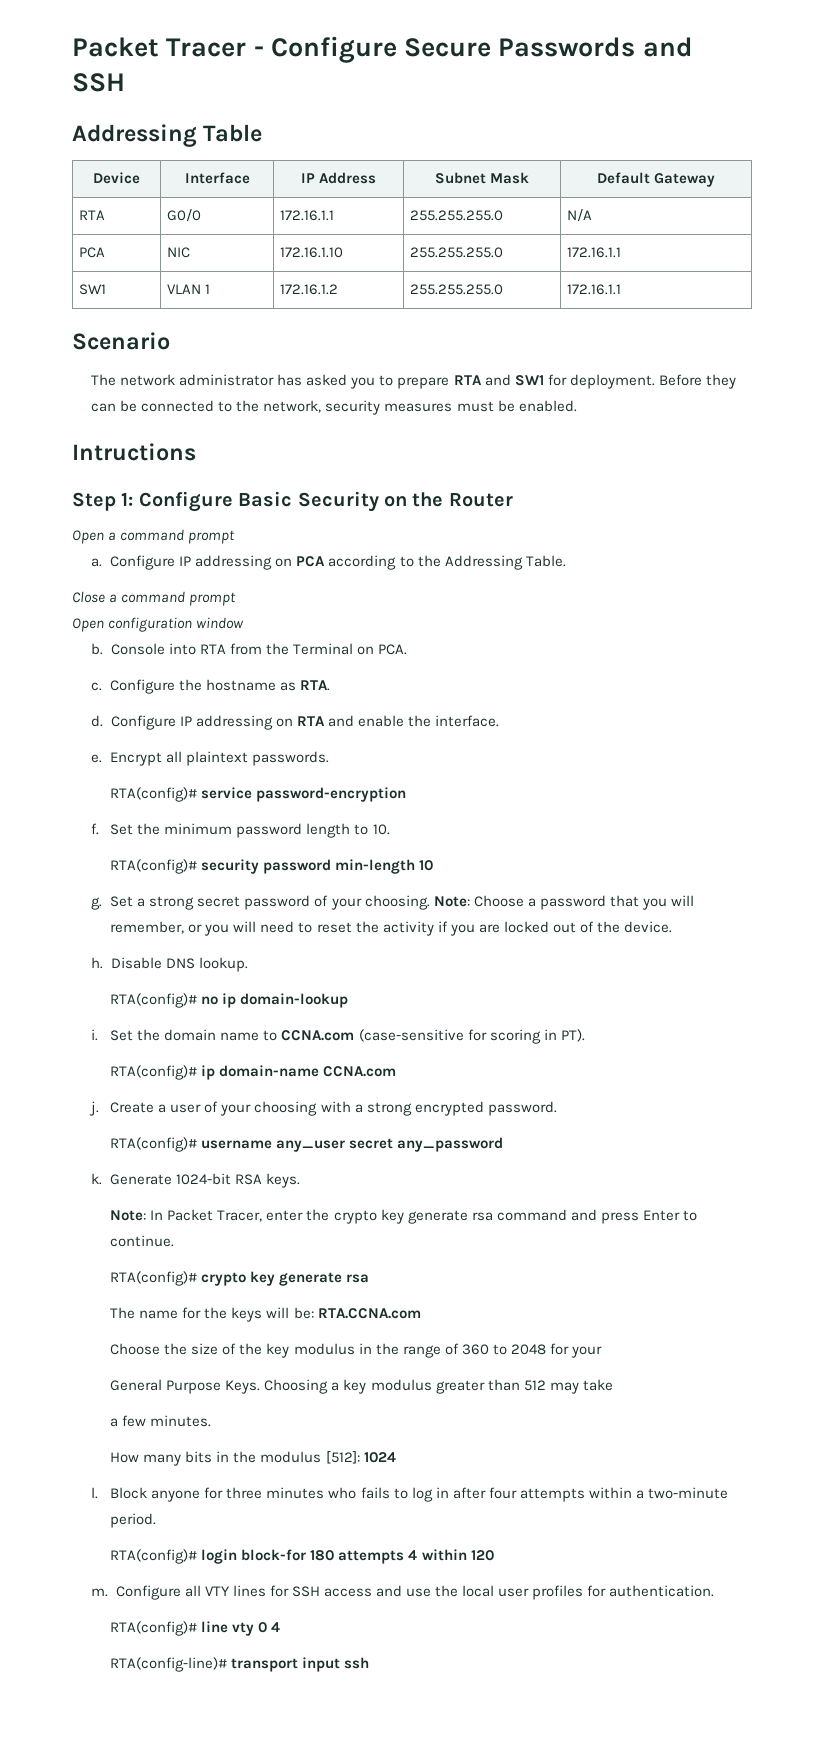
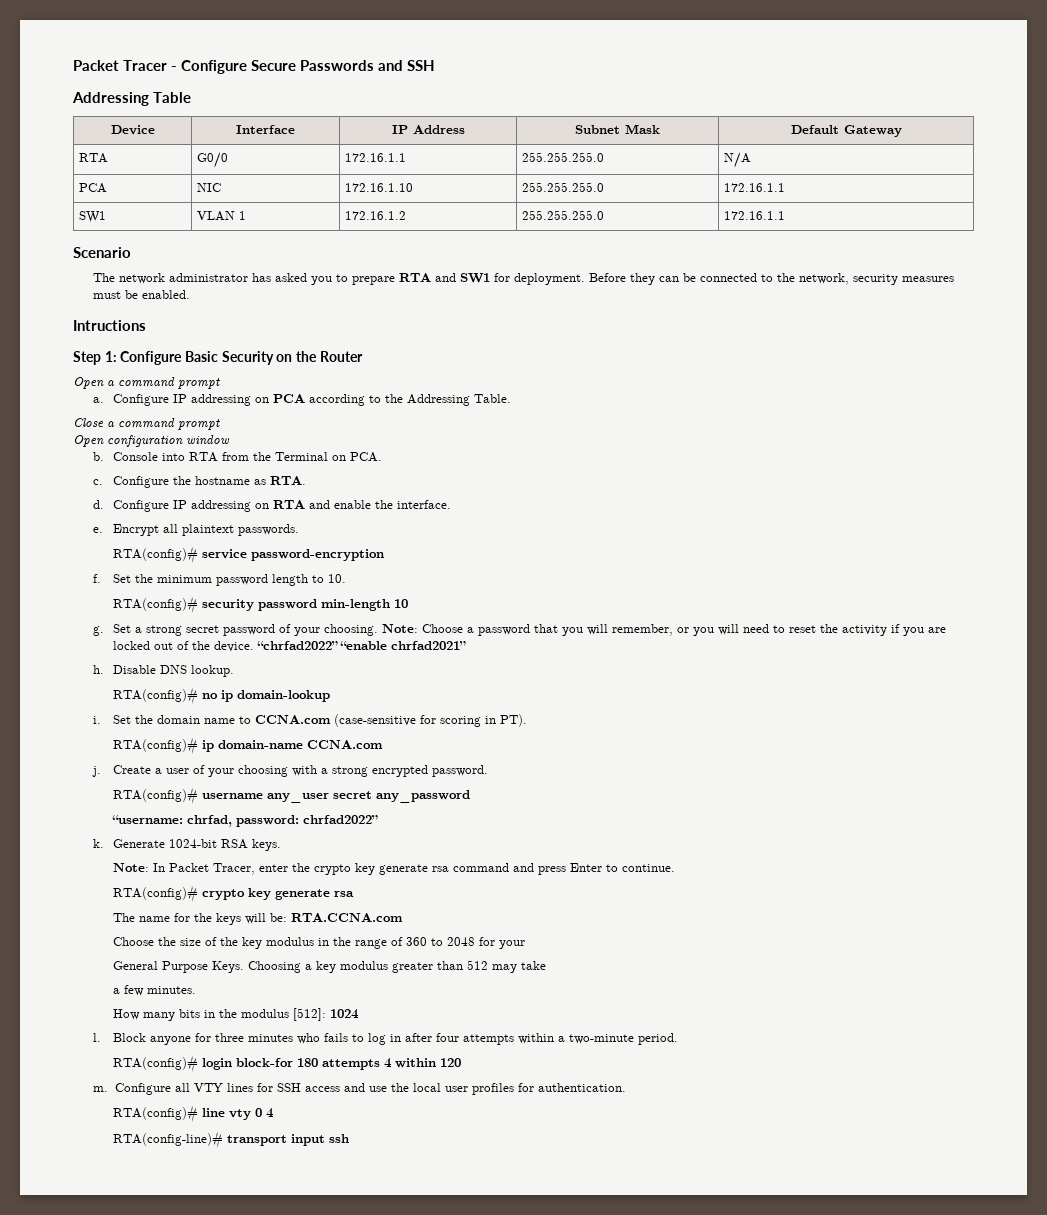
(672, 927) none -> [257,641,467,650] “chrfad2022” “enable chrfad2021”
(504, 1144) none -> [112,815,379,827] // “username: chrfad, password: chrfad2022”

